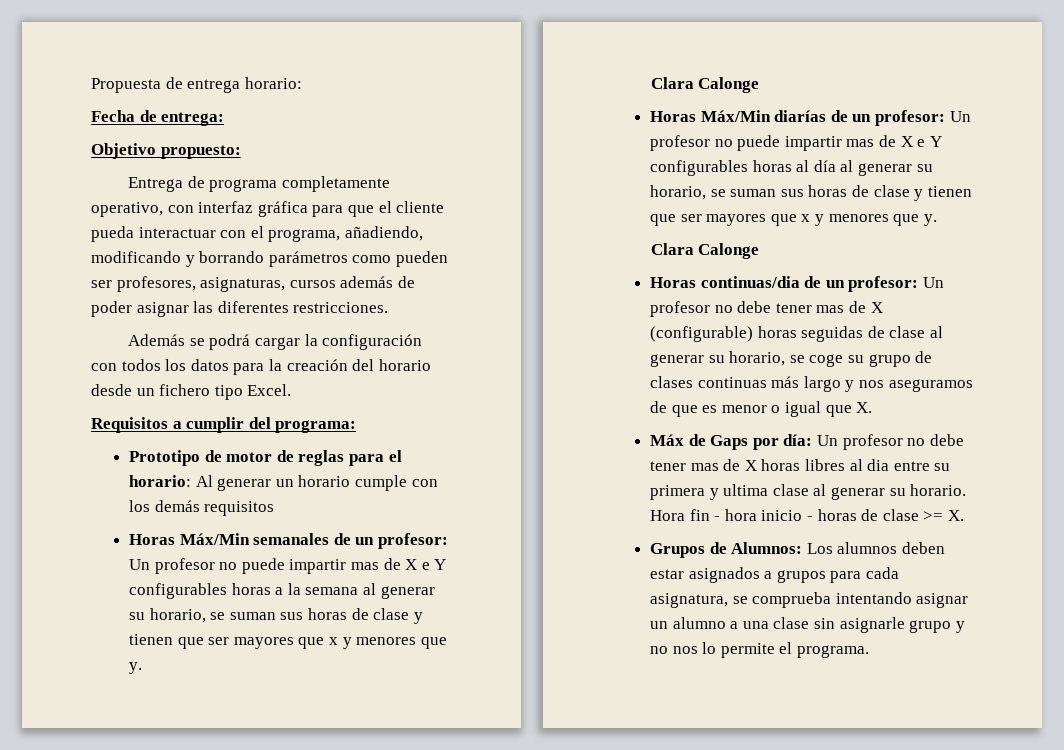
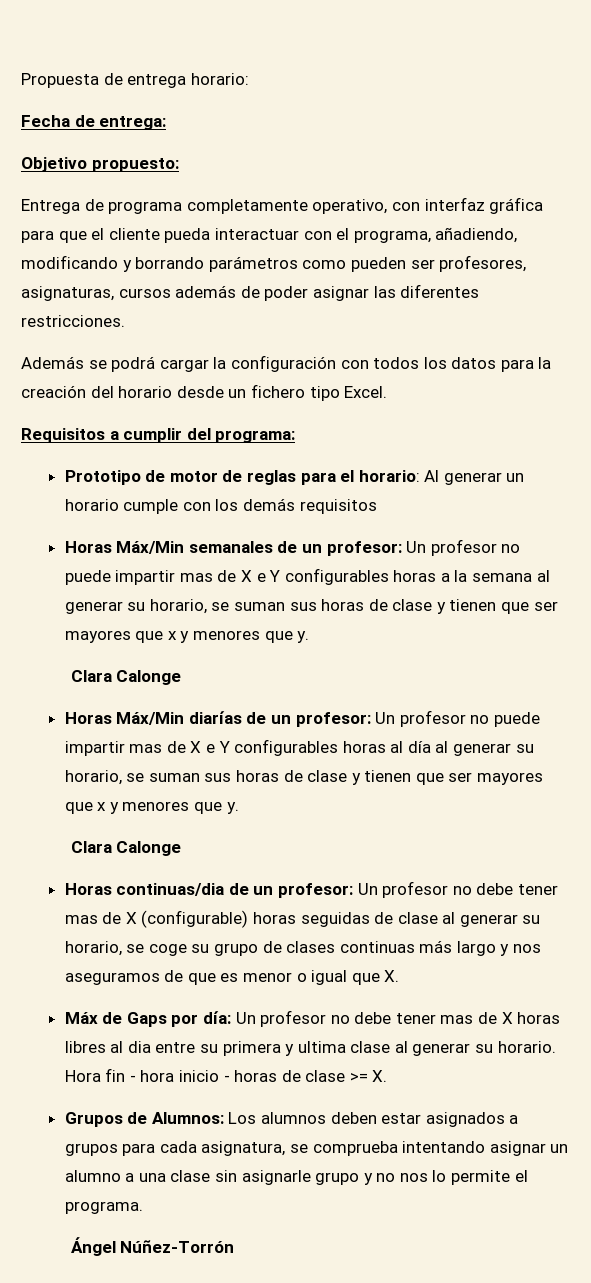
(870, 651) none -> [70,1237,235,1256] // Ángel Núñez-Torrón

